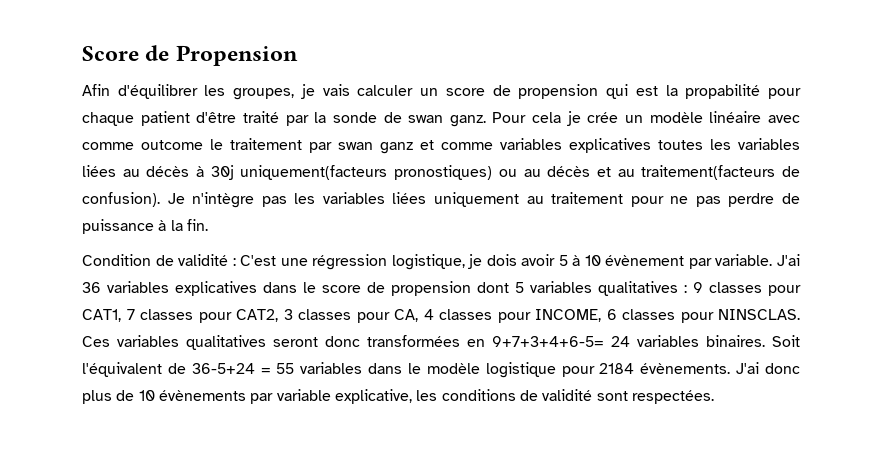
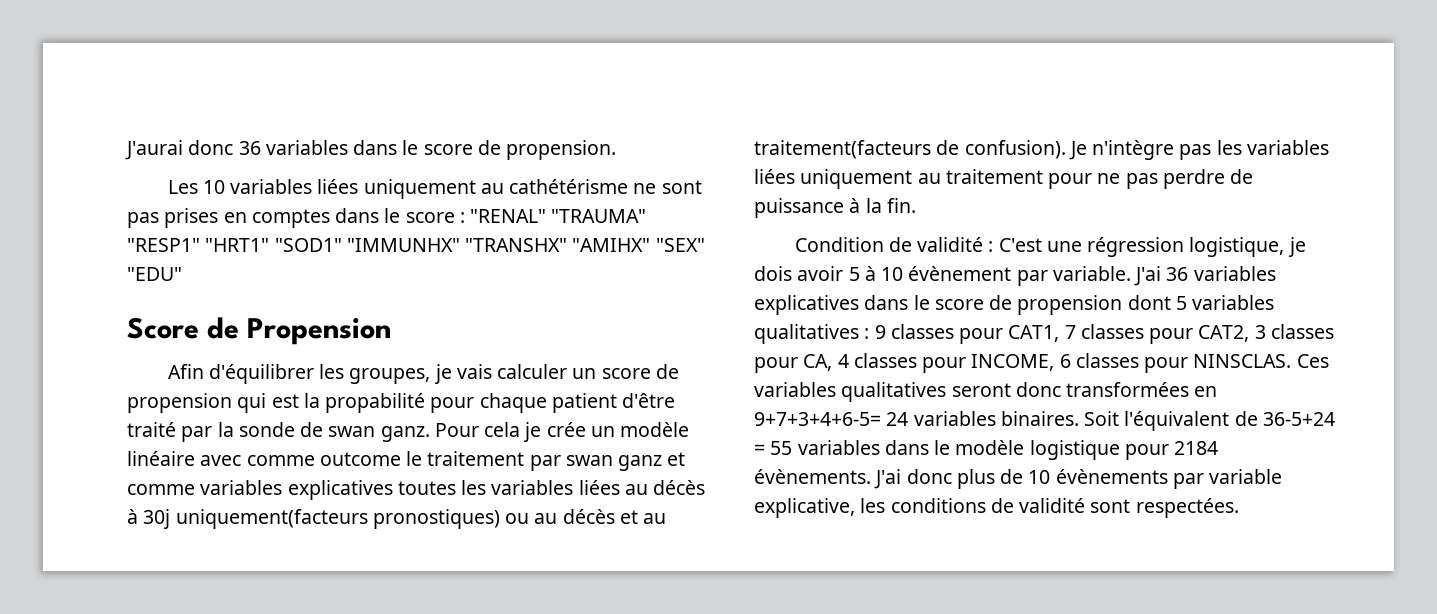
(82, 53) none -> [125,140,617,160] [167,179,702,199] [127,208,647,228] [127,238,705,252] [127,267,182,281] J'aurai donc 36 variables dans le score de propension. // Les 10 variables liées uniquement au cathétérisme ne sont pas prises en comptes dans le score : "RENAL" "TRAUMA" "RESP1" "HRT1" "SOD1" "IMMUNHX" "TRANSHX" "AMIHX" "SEX" "EDU" //

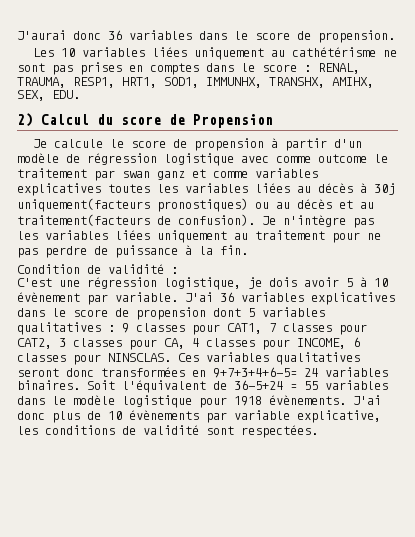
[470,209,647,223] [127,238,705,252] [127,267,182,281] [127,317,392,345] [167,364,679,384] [127,393,676,413] [127,422,690,442] [127,451,195,466] "RENAL" "TRAUMA" "RESP1" "HRT1" "SOD1" "IMMUNHX" "TRANSHX" "AMIHX" "SEX" "EDU" // Score de Propension // Afin d'équilibrer les groupes, je vais calculer un score de propension qui est la propabilité pour chaque patient d'être traité par la sonde de swan ganz. Pour cela je crée un modèle linéaire -> [318,63,360,74] [17,77,374,88] [17,90,80,101] [17,113,273,128] [33,138,363,151] [17,153,234,166] RENAL, TRAUMA, RESP1, HRT1, SOD1, IMMUNHX, TRANSHX, AMIHX, SEX, EDU. // 2) Calcul du score de Propension // Je calcule le score de propension à partir d'un modèle de régression logistique
(994, 246) none -> (178, 270) //
[1174,441,1219,455] 2184 -> [234,396,262,406] 1918

